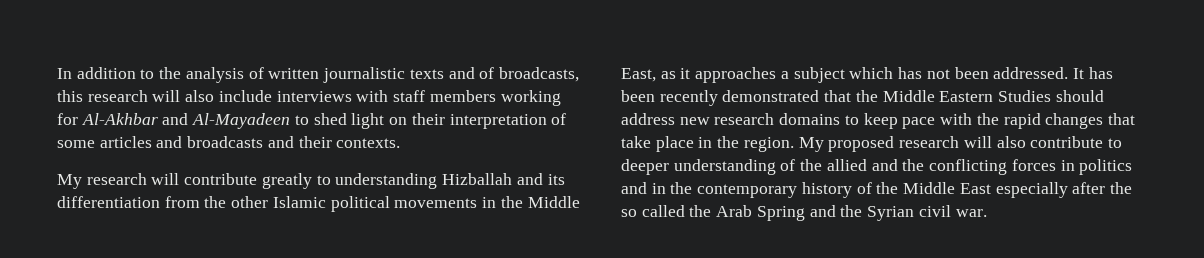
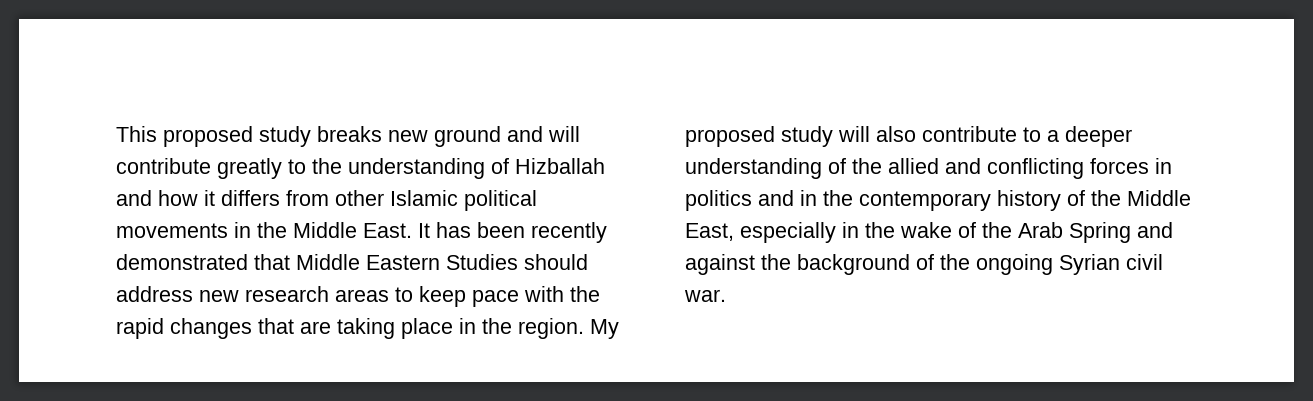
[57,67,579,83] [57,90,561,106] [57,113,567,129] [57,136,401,148] [57,173,565,189] [57,196,227,208] In addition to the analysis of written journalistic texts and of broadcasts, this research will also include interviews with staff members working for Al-Akhbar and Al-Mayadeen to shed light on their interpretation of some articles and broadcasts and their contexts. // My research will contribute greatly to understanding Hizballah and its differentiation from the -> [116,126,580,147] [116,158,605,179] [116,190,329,206] This proposed study breaks new ground and will contribute greatly to the understanding of Hizballah and how it differs from
[621,67,1069,83] East, as it approaches a subject which has not been addressed. -> [363,223,412,238] East.
[855,90,878,102] the -> (290, 262) none
[779,113,841,125] domains -> [335,289,389,302] areas
[621,136,651,148] take -> [300,318,395,339] are taking
[899,136,960,148] research -> [781,126,833,147] study
(1122, 143) none -> [1047,130,1059,142] a
[902,159,925,171] the -> (981, 166) none
[959,182,1132,198] [621,205,863,221] East especially after the so called the Arab Spring and the -> [685,222,1173,243] [685,254,1053,275] East, especially in the wake of the Arab Spring and against the background of the ongoing

